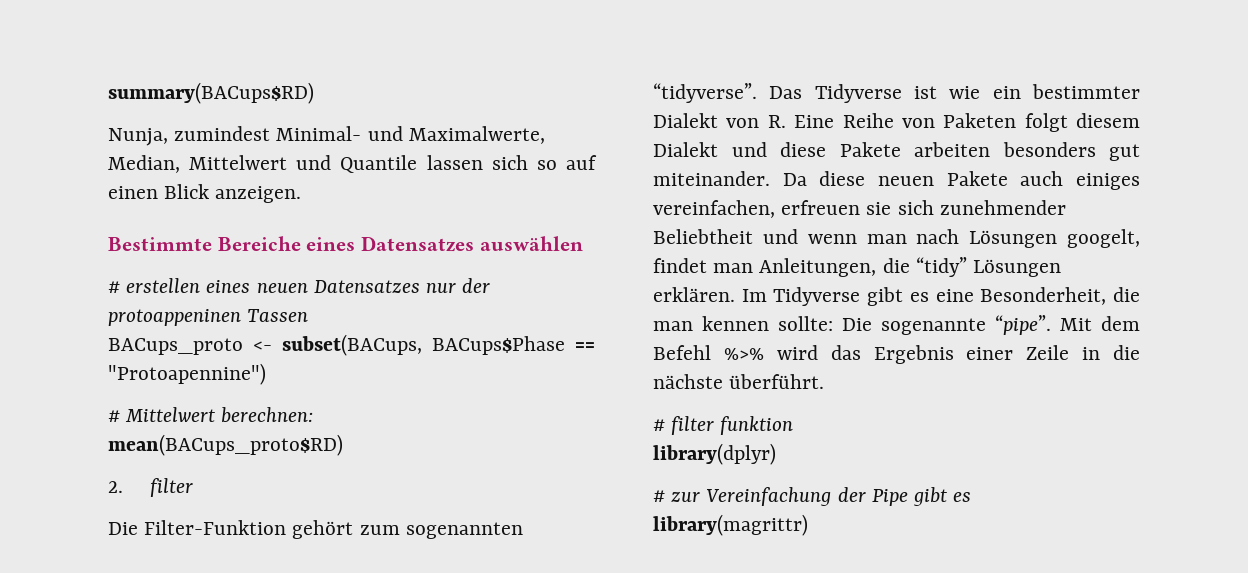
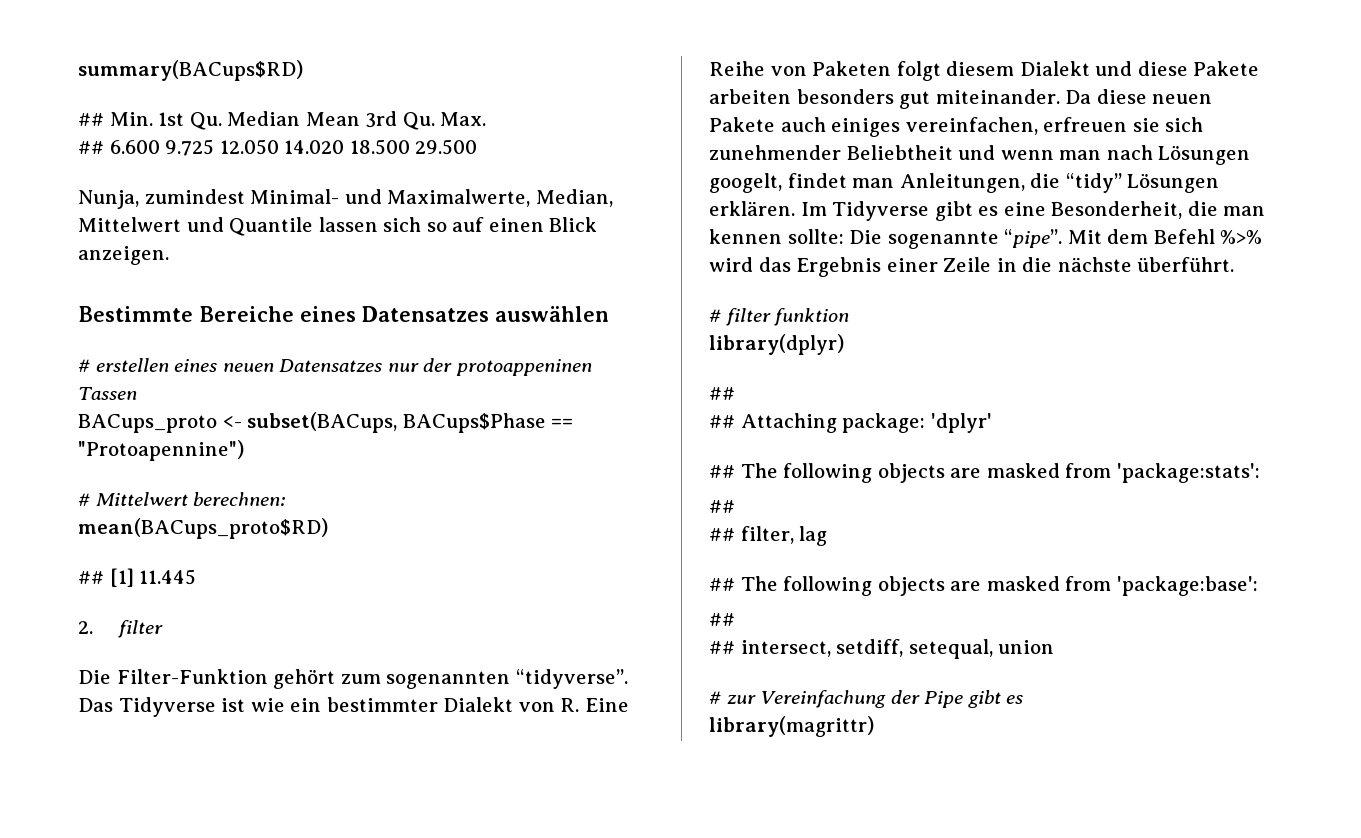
(314, 93) none -> [78,111,487,130] [78,139,478,156] // ## Min. 1st Qu. Median Mean 3rd Qu. Max. // ## 6.600 9.725 12.050 14.020 18.500 29.500
(343, 445) none -> [78,568,197,587] // ## [1] 11.445
(776, 454) none -> [709,387,735,400] [709,413,992,433] [709,463,1260,483] [709,500,735,513] [709,526,828,546] [709,576,1258,596] [709,613,735,626] [709,639,1055,659] // ## // ## Attaching package: 'dplyr' // ## The following objects are masked from 'package:stats': // ## // ## filter, lag // ## The following objects are masked from 'package:base': // ## // ## intersect, setdiff, setequal, union

